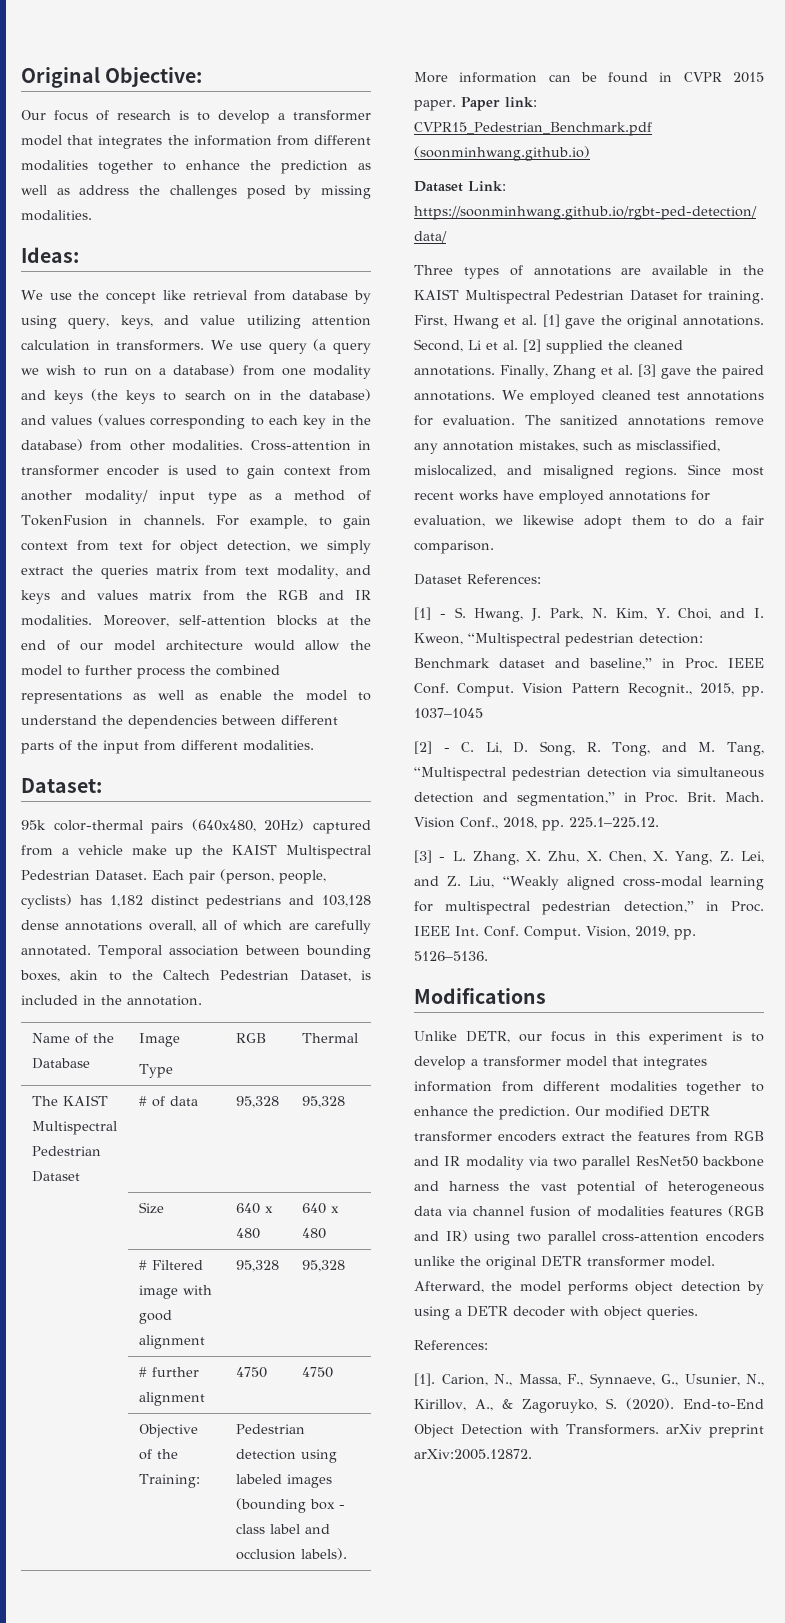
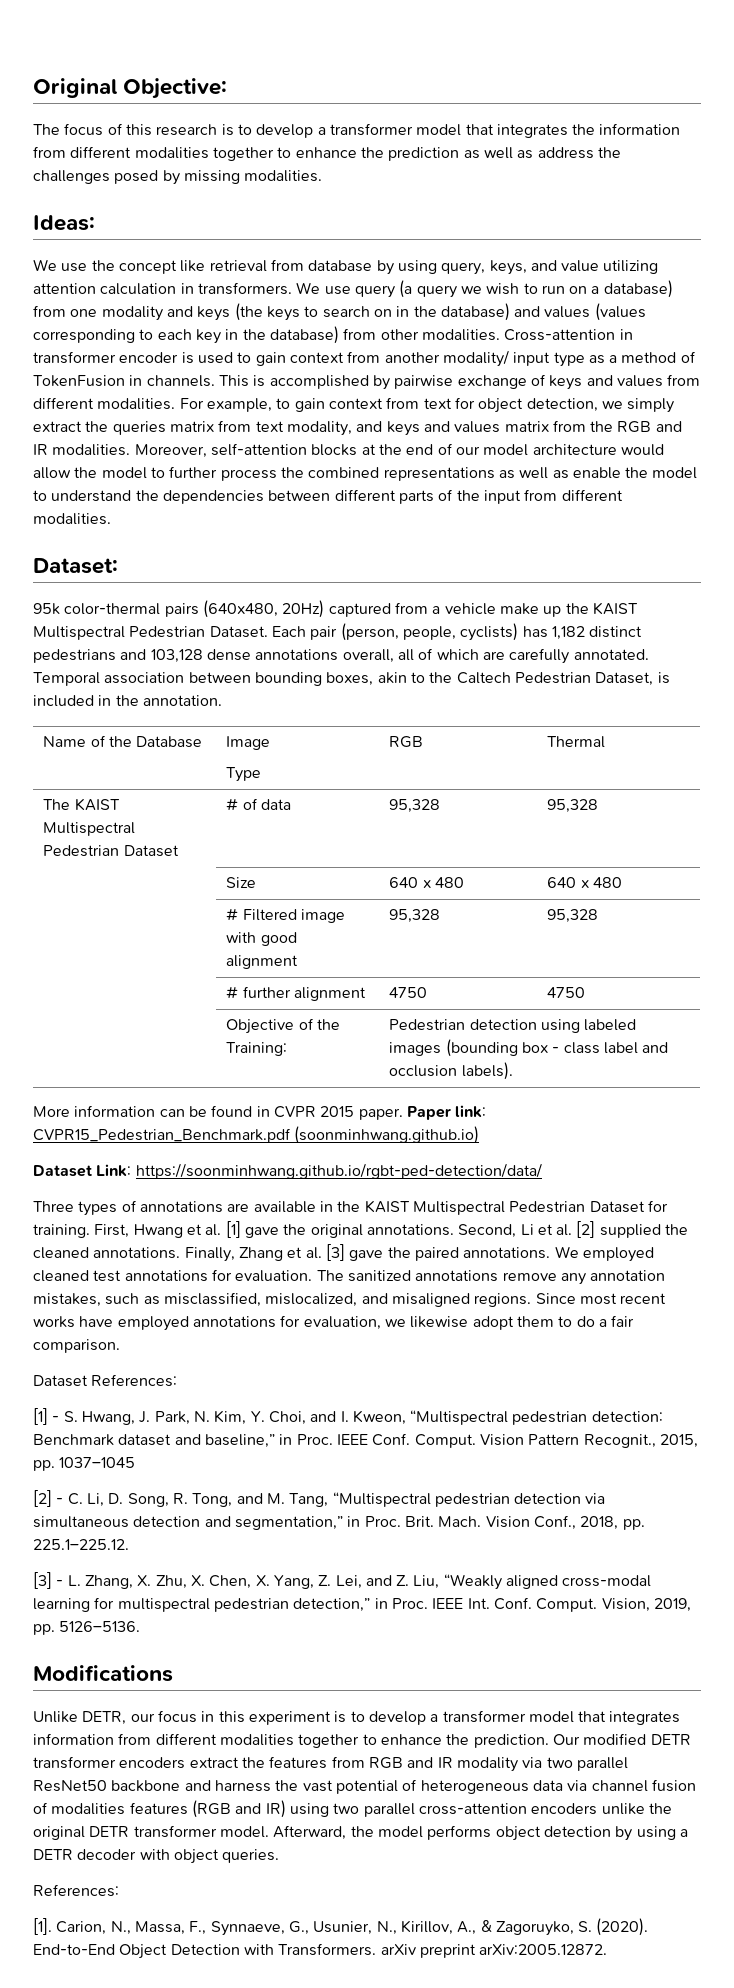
[21,110,46,120] Our -> [33,124,60,135] The
(109, 115) none -> [125,124,152,136] this
(205, 520) none -> [218,374,701,390] [33,397,176,410] This is accomplished by pairwise exchange of keys and values from different modalities.

